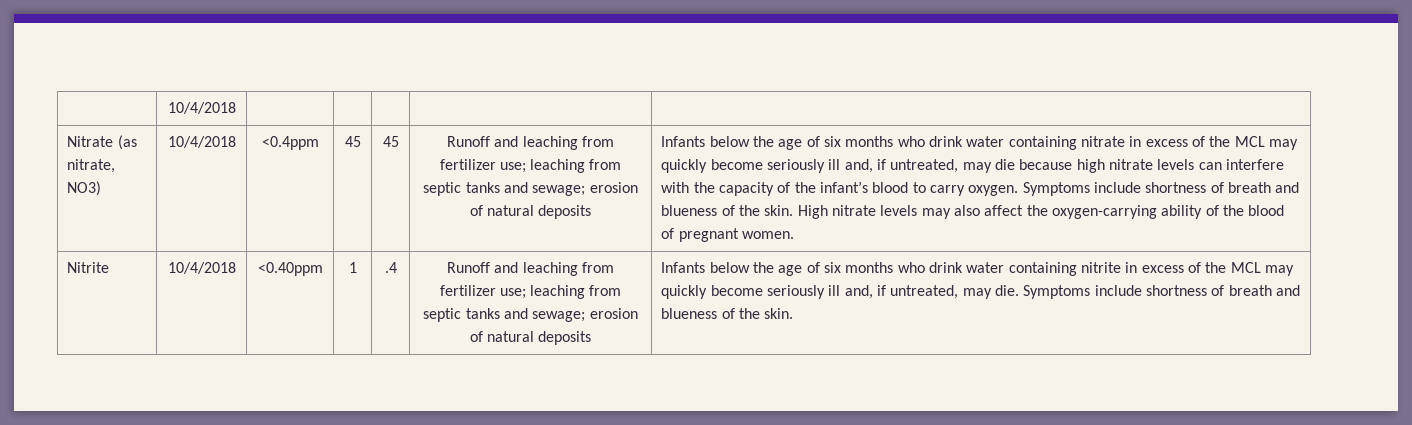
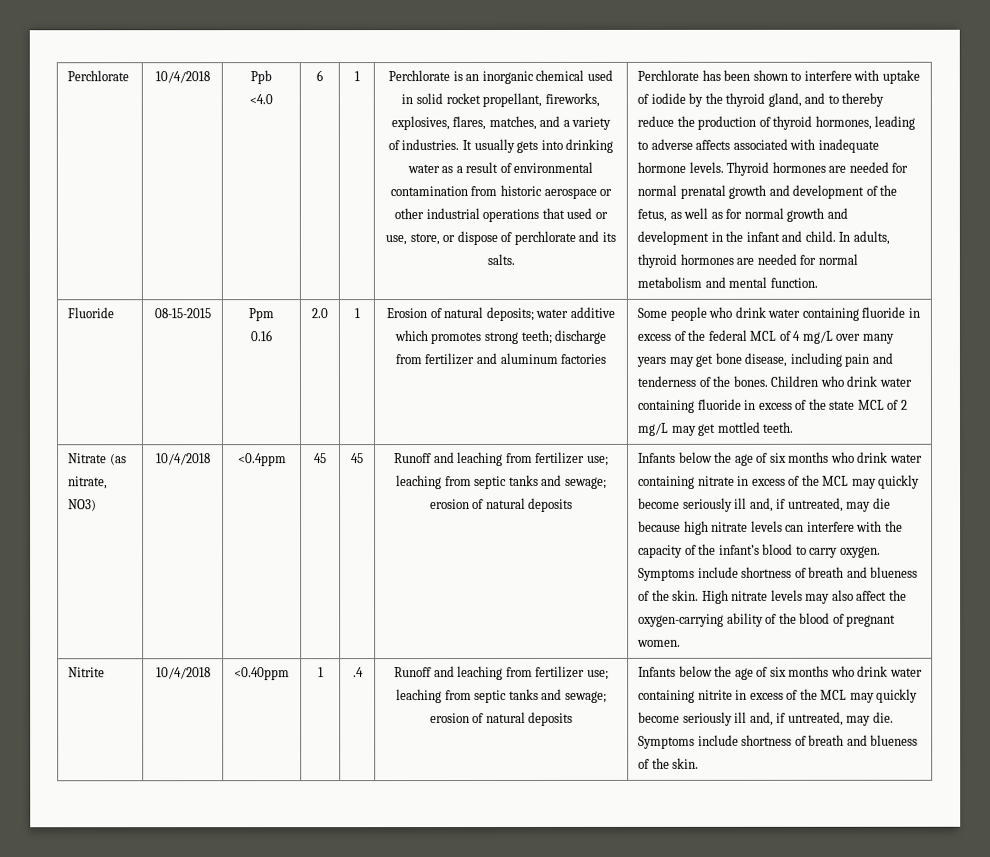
[167,102,236,114] | 10/4/2018 | | | | | -> [67,70,130,82] [154,71,210,84] [250,70,272,85] [249,94,273,105] [316,70,323,82] [353,71,360,82] [388,69,613,85] [401,92,600,108] [390,115,612,131] [387,138,614,154] [406,161,594,174] [389,184,613,199] [394,207,608,223] [385,230,616,246] [486,253,515,266] [637,69,920,84] [637,92,885,107] [637,115,916,130] [637,138,879,153] [637,161,909,176] [637,184,898,199] [637,207,848,222] [637,230,890,245] [637,253,858,268] [637,276,818,288] [67,307,115,319] [153,308,211,319] [248,308,274,322] [250,330,272,342] [311,308,328,319] [353,308,360,319] [386,306,615,322] [393,329,607,345] [394,352,607,366] [637,306,920,321] [637,329,894,344] [636,352,893,367] [637,375,912,387] [637,398,907,413] [637,421,795,436] Perchlorate | 10/4/2018 | Ppb // <4.0 | 6 | 1 | Perchlorate is an inorganic chemical used in solid rocket propellant, fireworks, explosives, flares, matches, and a variety of industries. It usually gets into drinking water as a result of environmental contamination from historic aerospace or other industrial operations that used or use, store, or dispose of perchlorate and its salts. | Perchlorate has been shown to interfere with uptake of iodide by the thyroid gland, and to thereby reduce the production of thyroid hormones, leading to adverse affects associated with inadequate hormone levels. Thyroid hormones are needed for normal prenatal growth and development of the fetus, as well as for normal growth and development in the infant and child. In adults, thyroid hormones are needed for normal metabolism and mental function. // Fluoride | 08-15-2015 | Ppm // 0.16 | 2.0 | 1 | Erosion of natural deposits; water additive which promotes strong teeth; discharge from fertilizer and aluminum factories | Some people who drink water containing fluoride in excess of the federal MCL of 4 mg/L over many years may get bone disease, including pain and tenderness of the bones. Children who drink water containing fluoride in excess of the state MCL of 2 mg/L may get mottled teeth.

